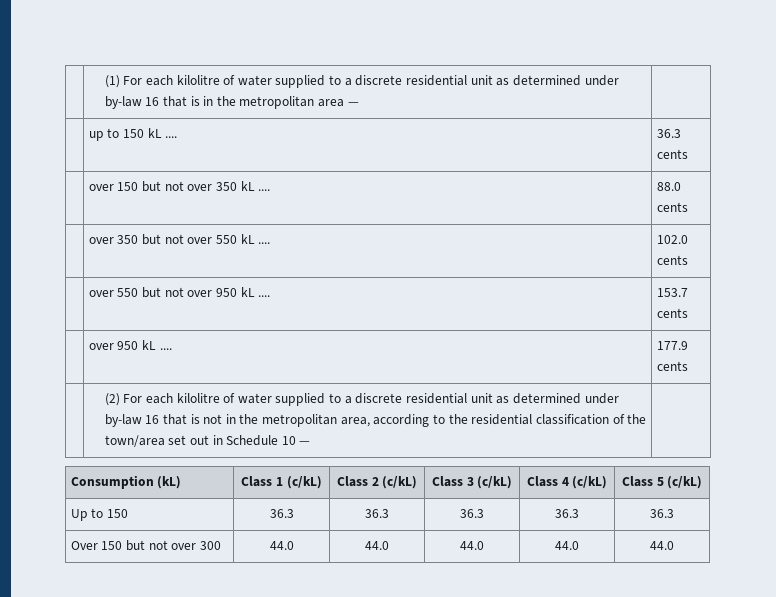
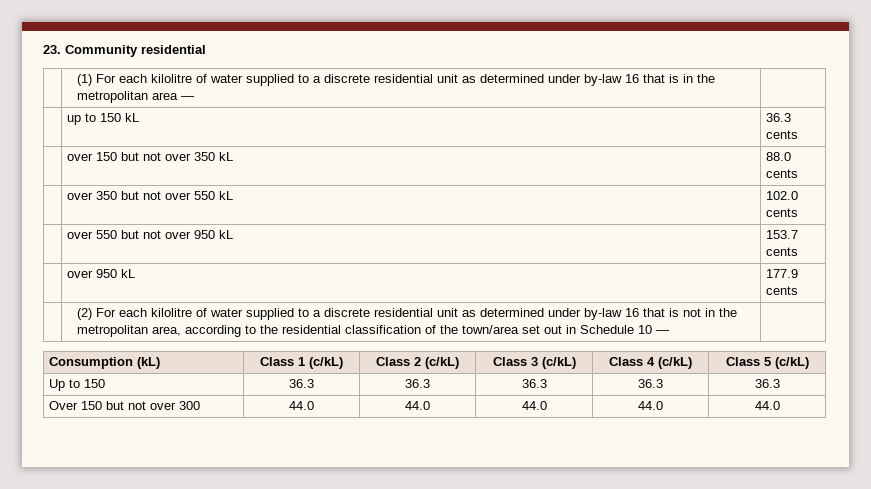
(104, 81) none -> [43,45,206,57] 23. Community residential //
[165,136,178,138] .... -> (139, 117) none
[258,189,271,191] .... -> (233, 156) none
[258,242,271,244] .... -> (233, 195) none
[258,295,271,297] .... -> (233, 234) none
[159,348,172,350] .... -> (135, 273) none

